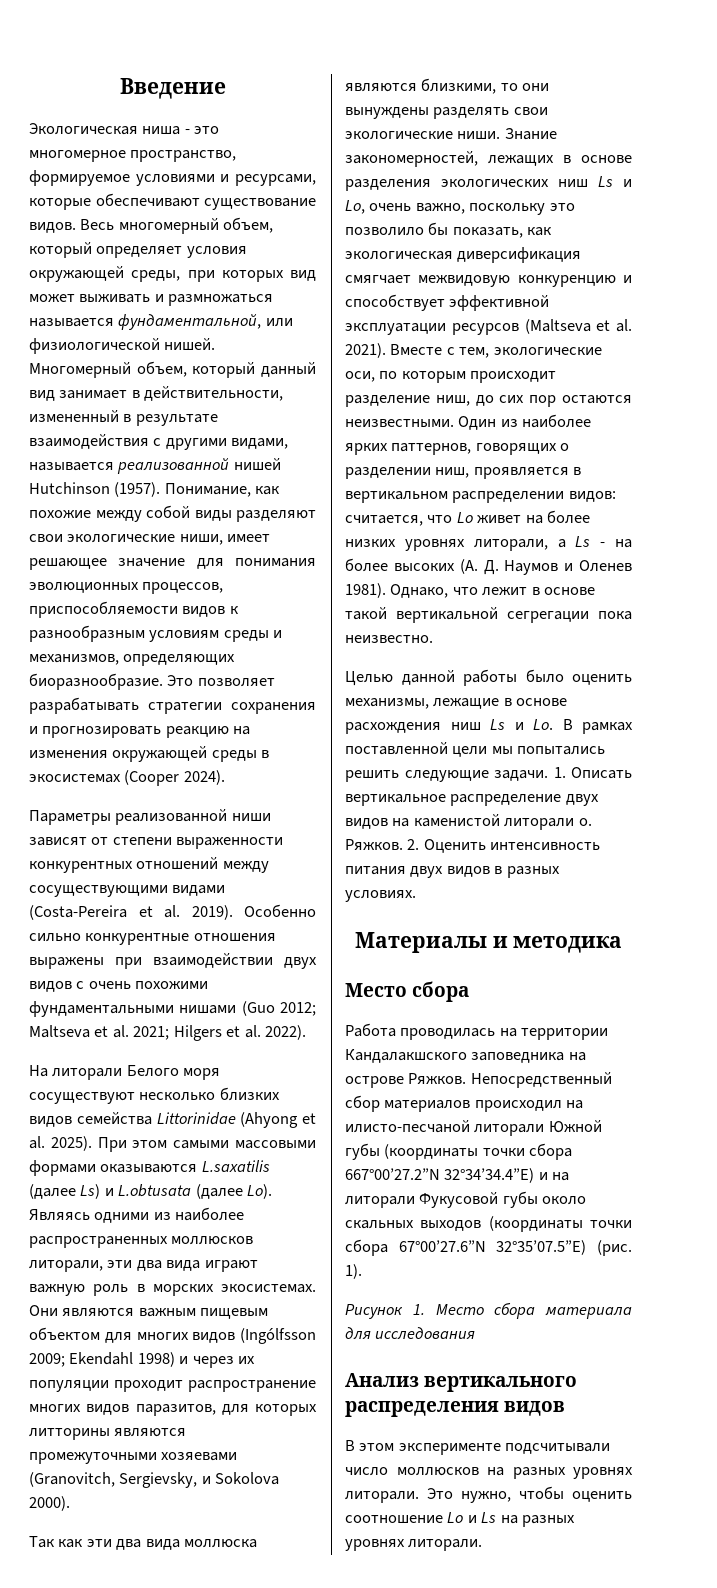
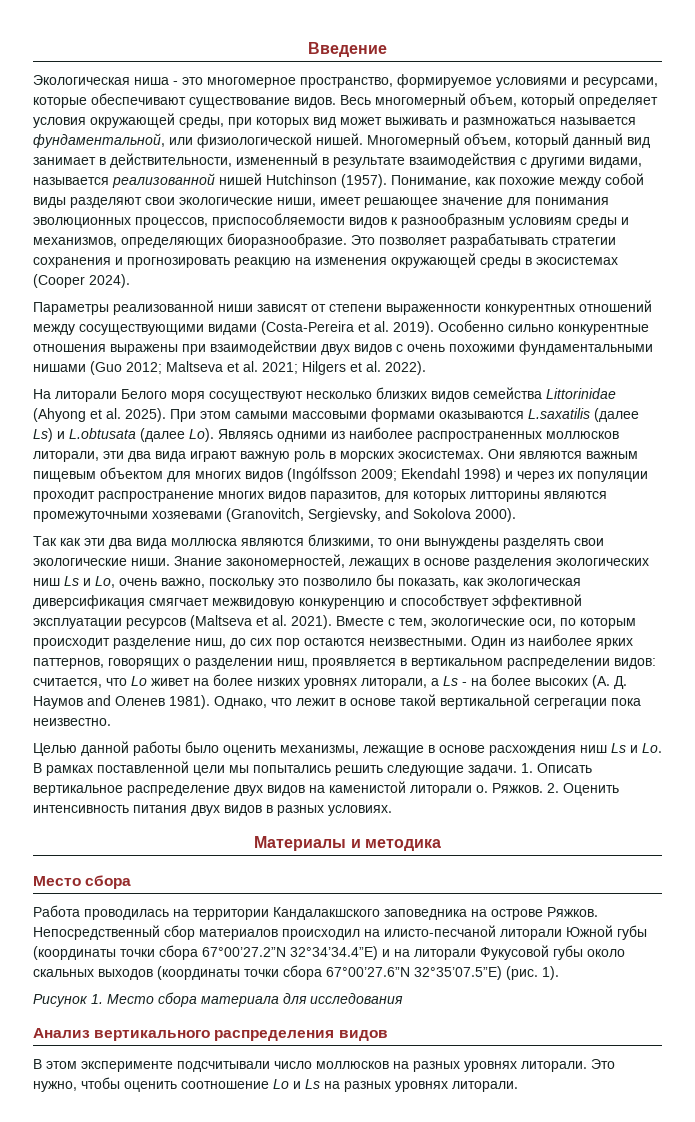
[201,1476,211,1484] и -> [385,508,409,519] and
[564,563,574,571] и -> [87,695,111,706] and
[345,1168,440,1180] 667°00’27.2”N -> [202,947,286,957] 67°00’27.2”N

